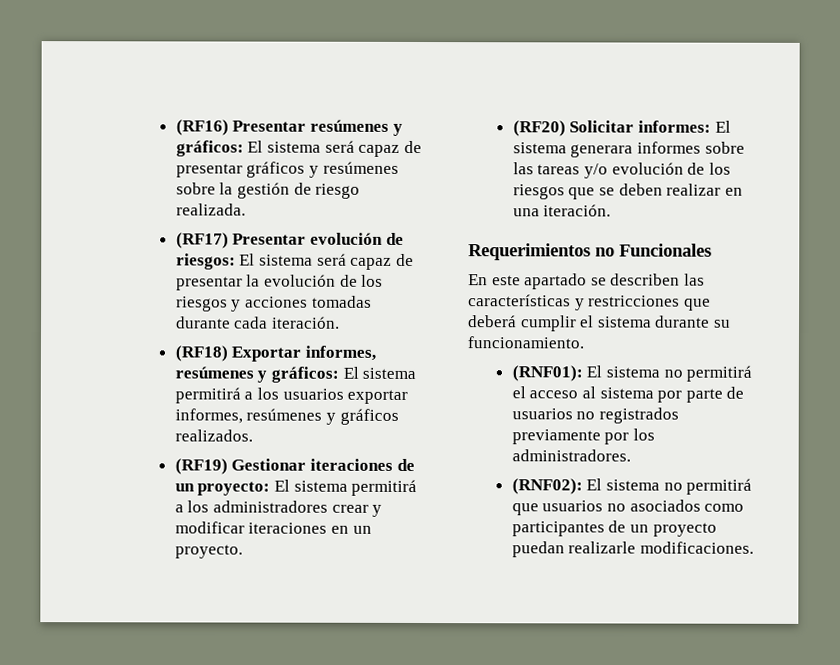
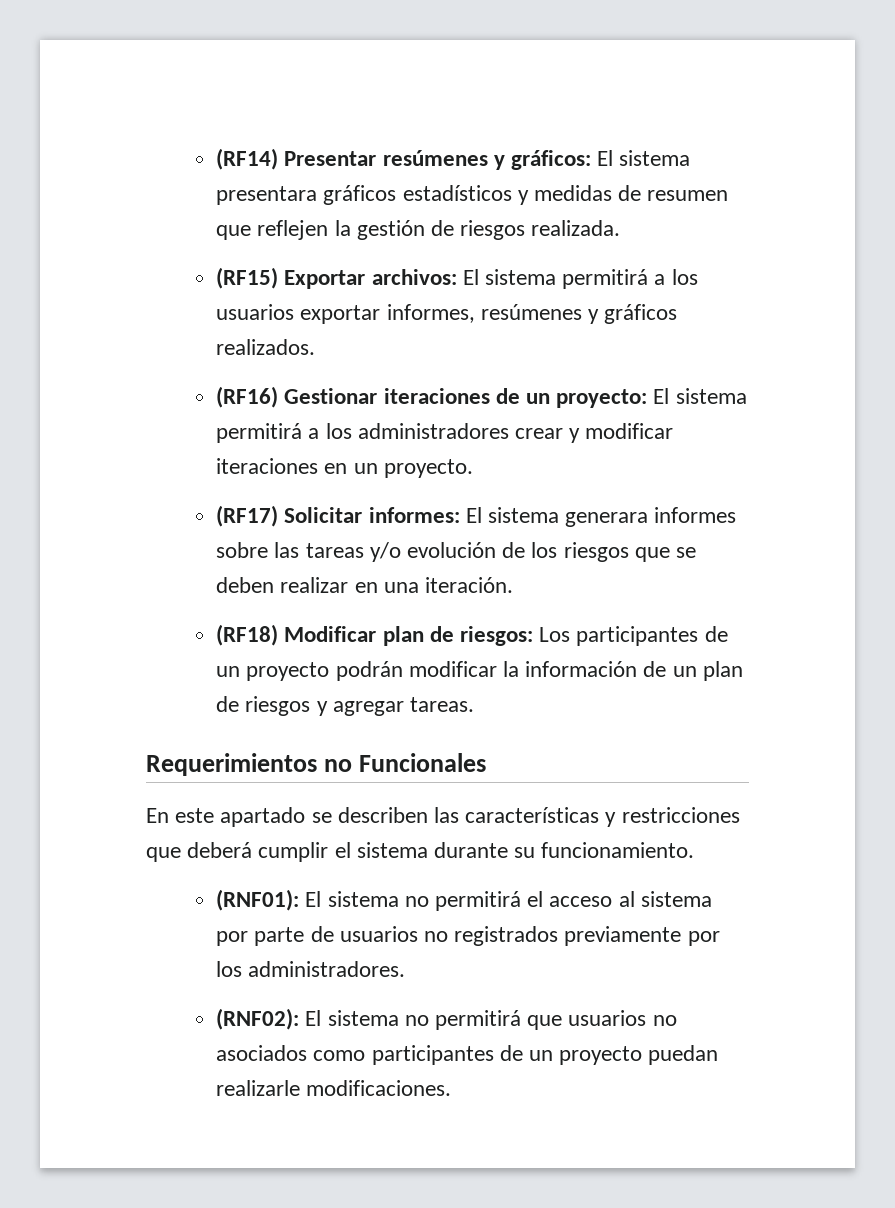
[175,119,229,136] (RF16) -> [216,148,279,170] (RF14)
[324,140,422,157] [175,161,399,178] [175,182,216,195] será capaz de presentar gráficos y resúmenes sobre -> [216,185,729,205] [216,220,329,240] presentara gráficos estadísticos y medidas de resumen que reflejen
[315,183,361,199] riesgo -> [460,220,526,240] riesgos
[175,232,404,249] [175,253,414,270] [175,274,384,291] [175,295,372,312] [175,316,340,329] [174,345,376,362] [174,366,339,383] (RF17) Presentar evolución de riesgos: El sistema será capaz de presentar la evolución de los riesgos y acciones tomadas durante cada iteración. // (RF18) Exportar informes, resúmenes y gráficos: -> [216,267,457,289] (RF15) Exportar archivos:
[174,458,228,475] (RF19) -> [216,386,279,408] (RF16)
[512,120,566,137] (RF20) -> [216,505,279,527] (RF17)
(612, 210) none -> [216,624,728,646] [216,661,743,681] [216,696,475,716] // (RF18) Modificar plan de riesgos: Los participantes de un proyecto podrán modificar la información de un plan de riesgos y agregar tareas.

